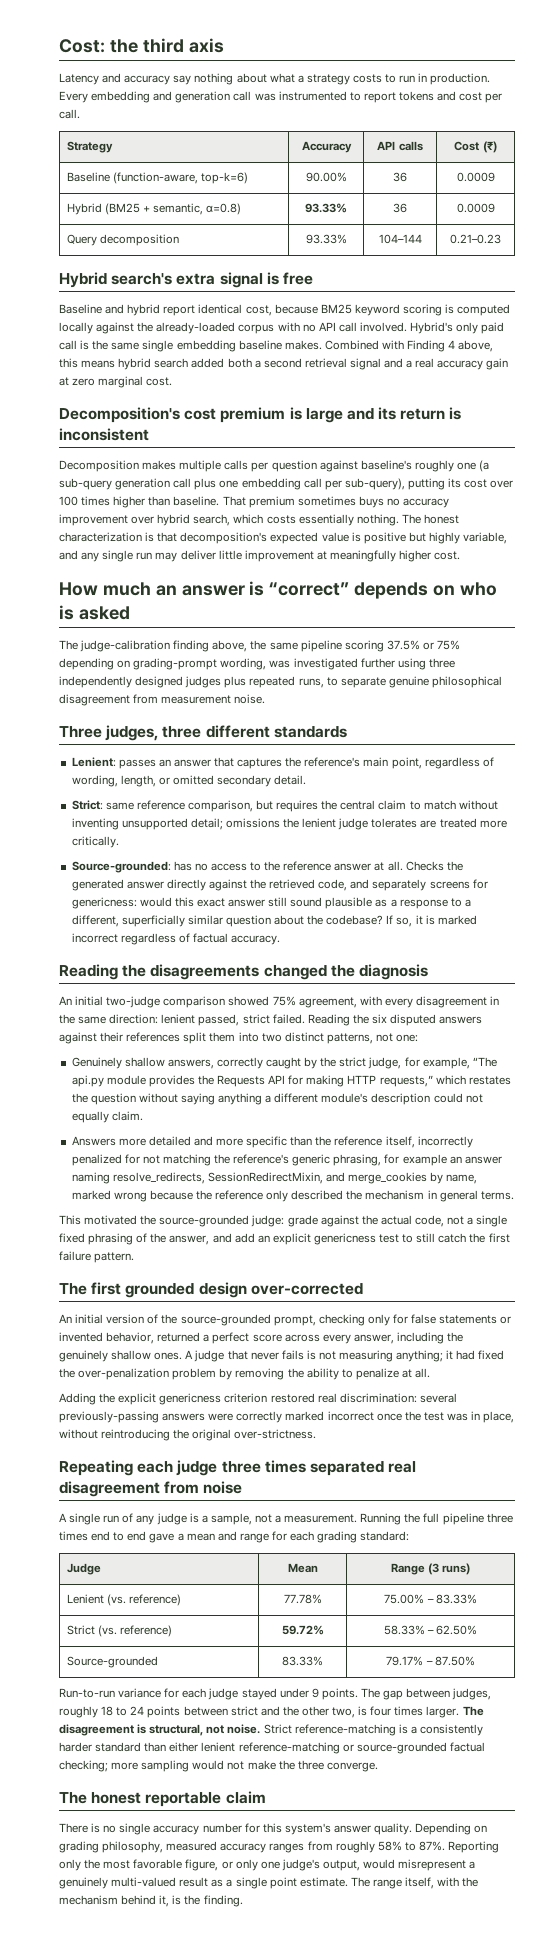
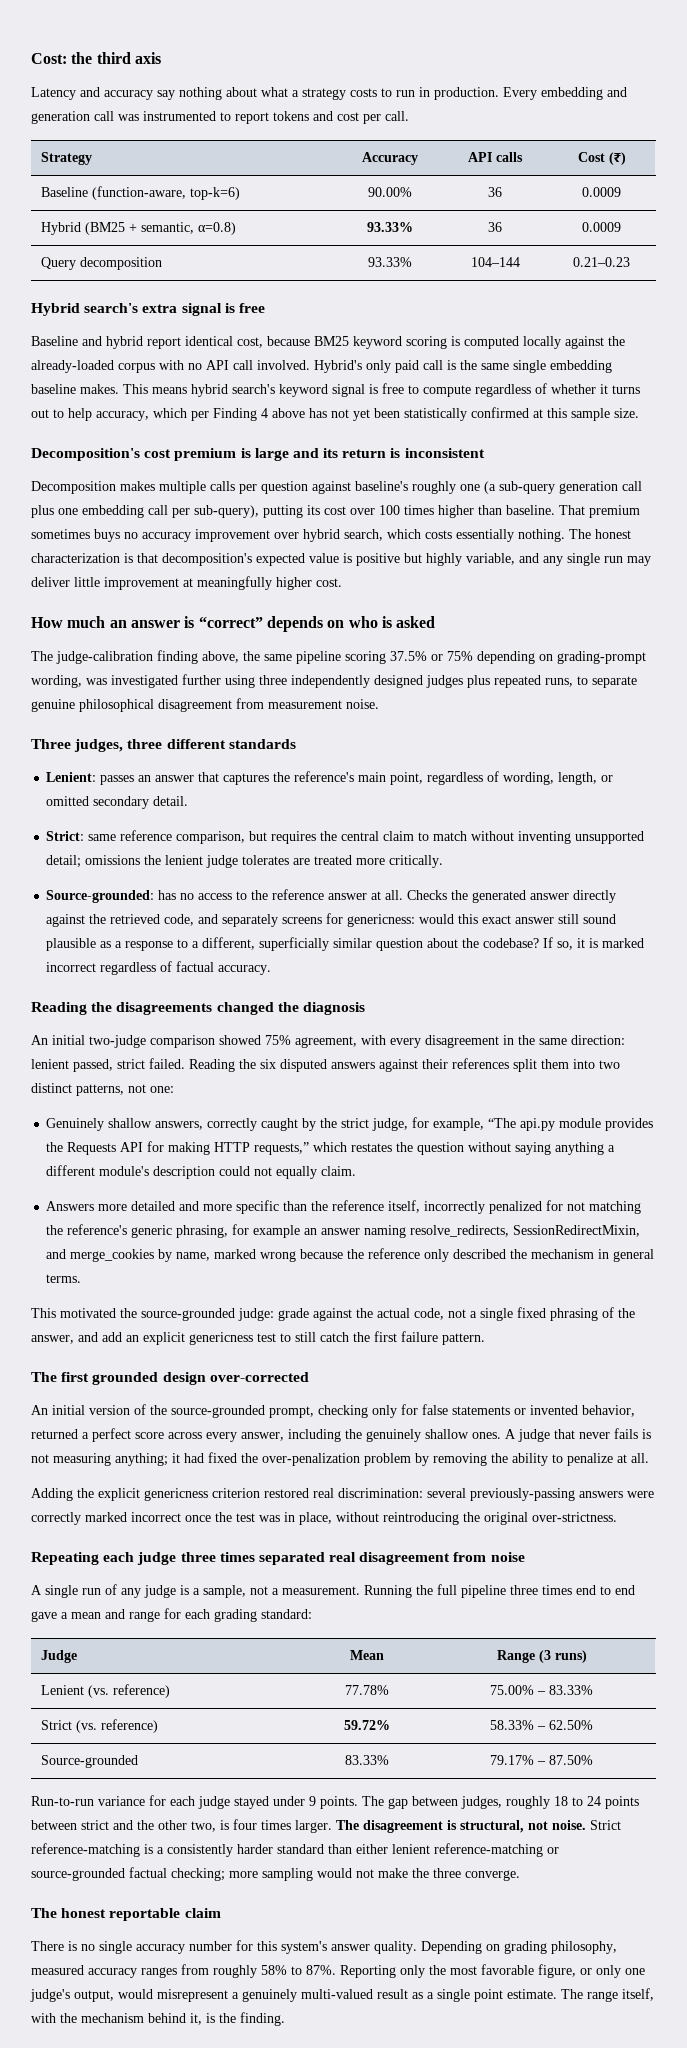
[324,340,494,352] [59,358,509,370] [59,376,173,388] Combined with Finding 4 above, this means hybrid search added both a second retrieval signal and a real accuracy gain at zero marginal cost. -> [123,383,640,397] [31,407,639,421] This means hybrid search's keyword signal is free to compute regardless of whether it turns out to help accuracy, which per Finding 4 above has not yet been statistically confirmed at this sample size.

